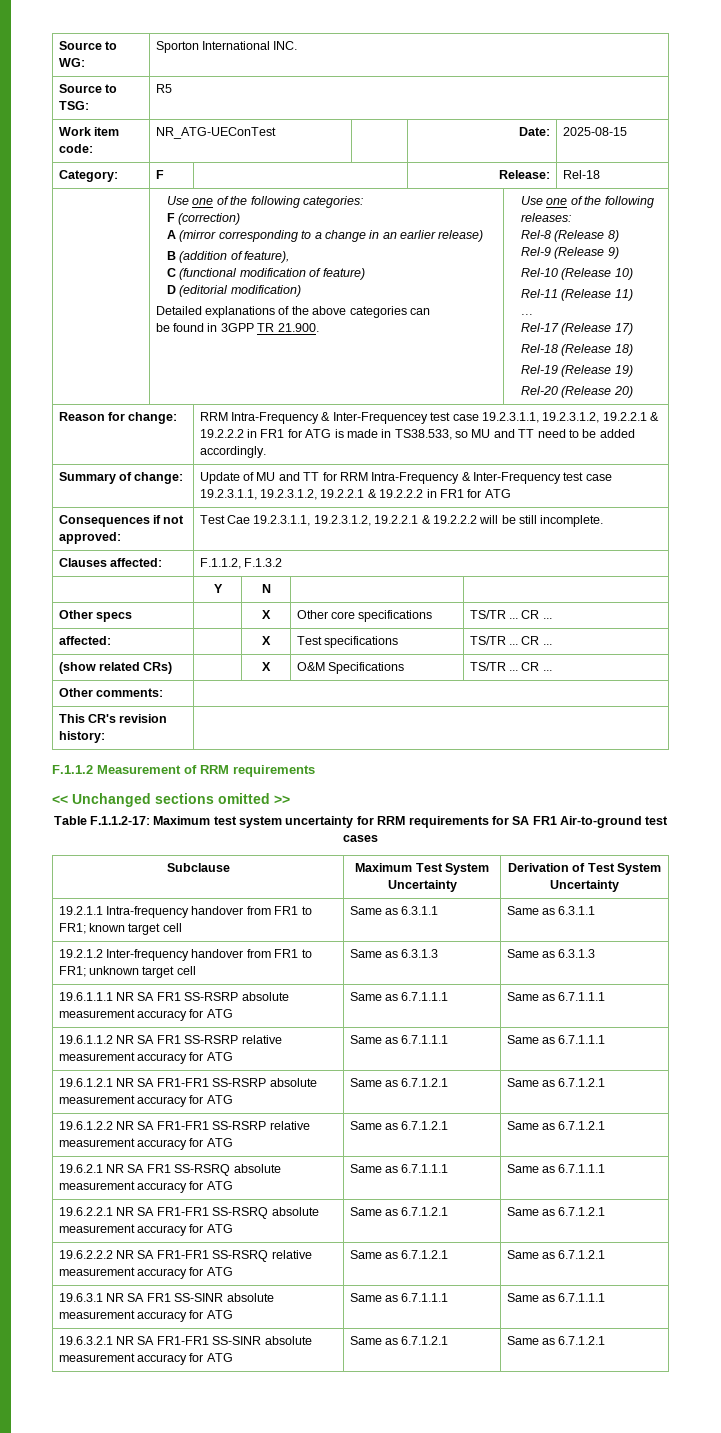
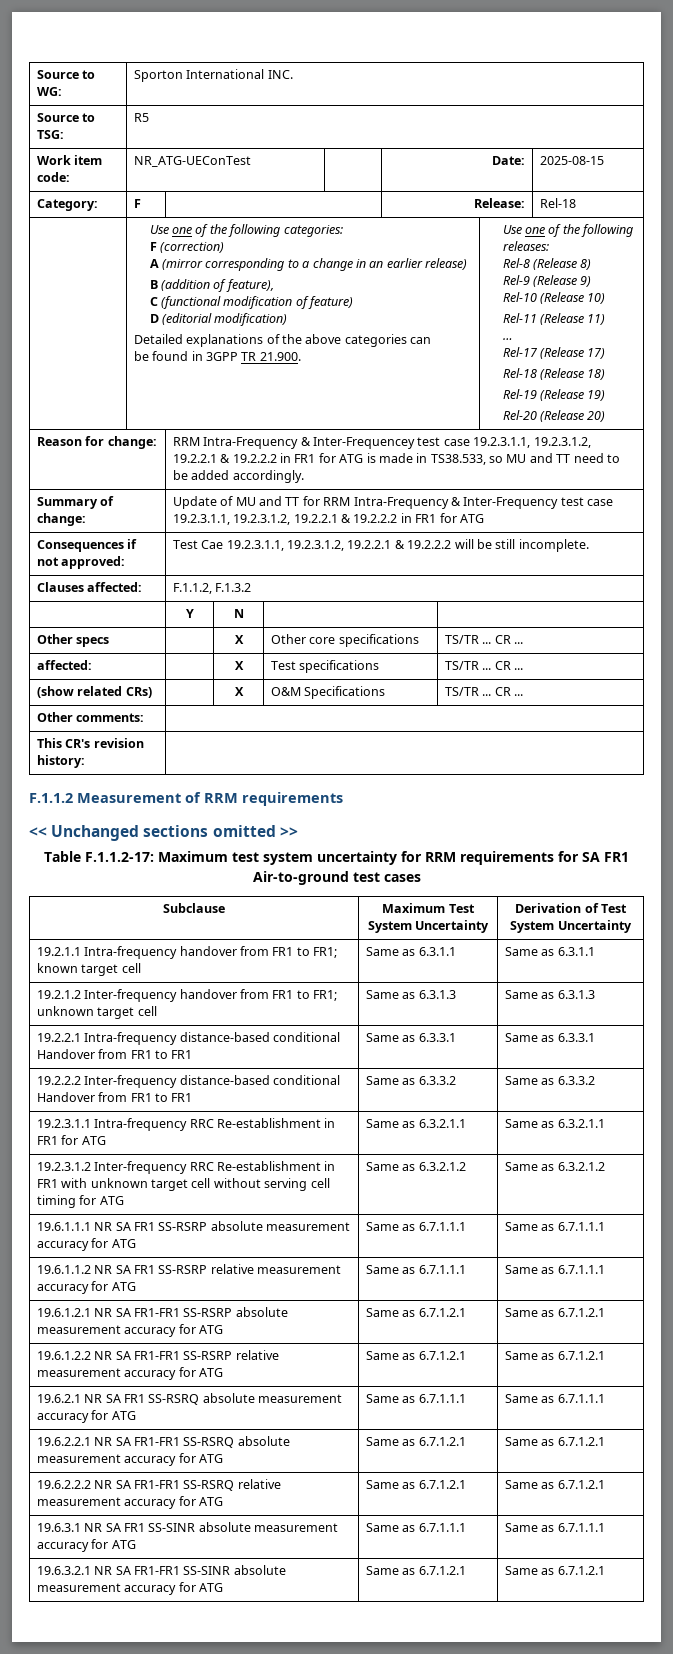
(596, 953) none -> [36,1032,341,1045] [36,1049,193,1059] [365,1033,456,1042] [504,1033,595,1042] [36,1075,341,1088] [36,1092,193,1102] [365,1076,456,1085] [504,1076,595,1085] [36,1118,336,1131] [36,1135,106,1145] [365,1119,466,1128] [504,1119,605,1128] [36,1161,336,1174] [36,1178,330,1191] [36,1195,124,1208] [365,1162,466,1171] [504,1162,605,1171] // 19.2.2.1 Intra-frequency distance-based conditional Handover from FR1 to FR1 | Same as 6.3.3.1 | Same as 6.3.3.1 // 19.2.2.2 Inter-frequency distance-based conditional Handover from FR1 to FR1 | Same as 6.3.3.2 | Same as 6.3.3.2 // 19.2.3.1.1 Intra-frequency RRC Re-establishment in FR1 for ATG | Same as 6.3.2.1.1 | Same as 6.3.2.1.1 // 19.2.3.1.2 Inter-frequency RRC Re-establishment in FR1 with unknown target cell without serving cell timing for ATG | Same as 6.3.2.1.2 | Same as 6.3.2.1.2

